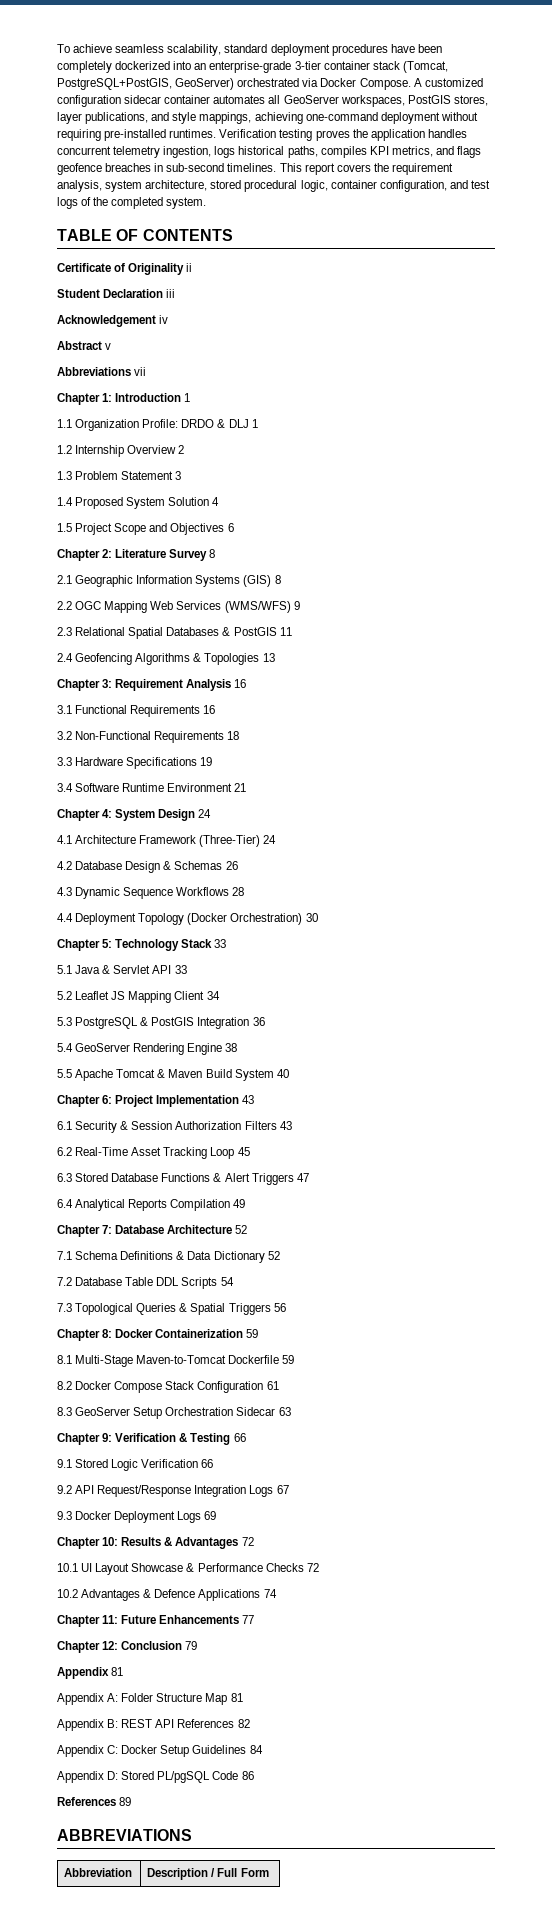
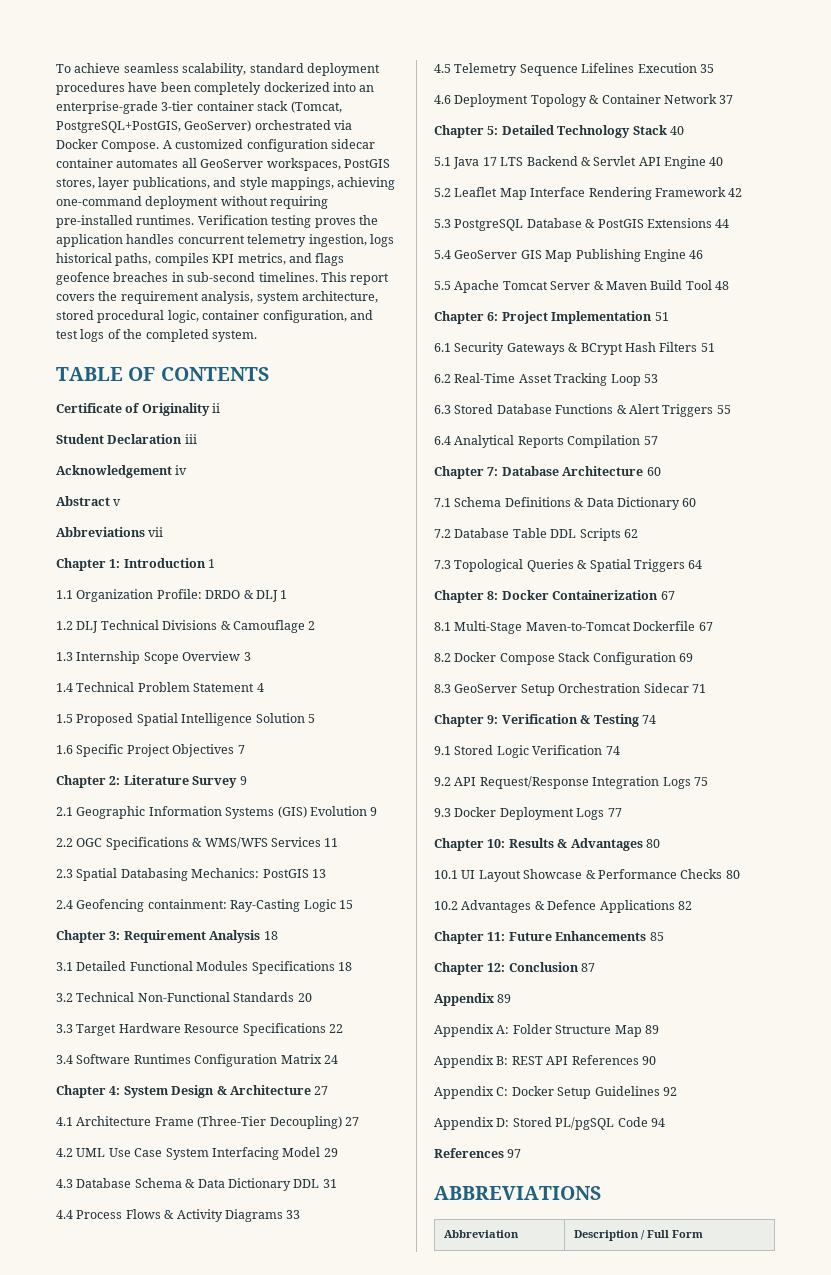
[75,445,177,457] Internship Overview -> [76,620,305,633] DLJ Technical Divisions & Camouflage
[75,471,174,480] Problem Statement -> [76,651,241,664] Internship Scope Overview
[75,497,210,509] Proposed System Solution -> [76,682,255,692] Technical Problem Statement
[75,523,234,535] Project Scope and Objectives 6 -> [76,713,315,726] [56,744,245,757] Proposed Spatial Intelligence Solution 5 // 1.6 Specific Project Objectives 7
[209,549,216,558] 8 -> [239,776,247,785] 9
[274,575,281,584] 8 -> [309,806,378,816] Evolution 9
[104,601,300,613] [57,627,292,639] [57,653,275,665] Mapping Web Services (WMS/WFS) 9 // 2.3 Relational Spatial Databases & PostGIS 11 // 2.4 Geofencing Algorithms & Topologies 13 -> [105,837,339,850] [56,868,326,881] [56,899,353,912] Specifications & WMS/WFS Services 11 // 2.3 Spatial Databasing Mechanics: PostGIS 13 // 2.4 Geofencing containment: Ray-Casting Logic 15
[234,679,247,688] 16 -> [263,931,278,940] 18
[75,705,216,717] [57,731,240,743] [57,757,213,769] [57,783,247,792] Functional Requirements 16 // 3.2 Non-Functional Requirements 18 // 3.3 Hardware Specifications 19 // 3.4 Software Runtime Environment 21 -> [76,961,352,974] [56,992,312,1002] [56,1023,343,1036] [56,1054,338,1067] Detailed Functional Modules Specifications 18 // 3.2 Technical Non-Functional Standards 20 // 3.3 Target Hardware Resource Specifications 22 // 3.4 Software Runtimes Configuration Matrix 24
[198,809,212,818] 24 -> [216,1085,329,1095] & Architecture 27
[139,835,277,847] [57,861,238,873] [57,887,245,899] [57,913,318,925] Framework (Three-Tier) 24 // 4.2 Database Design & Schemas 26 // 4.3 Dynamic Sequence Workflows 28 // 4.4 Deployment Topology (Docker Orchestration) 30 -> [154,1116,359,1129] [56,1147,338,1160] [56,1178,337,1191] [56,1209,301,1222] [434,63,714,76] [434,94,734,107] Frame (Three-Tier Decoupling) 27 // 4.2 UML Use Case System Interfacing Model 29 // 4.3 Database Schema & Data Dictionary DDL 31 // 4.4 Process Flows & Activity Diagrams 33 // 4.5 Telemetry Sequence Lifelines Execution 35 // 4.6 Deployment Topology & Container Network 37
(113, 943) none -> [501,125,554,135] Detailed
[214,939,227,948] 33 -> [669,126,684,135] 40
(101, 969) none -> [482,156,578,166] 17 LTS Backend
[174,965,187,974] 33 -> [664,156,724,169] Engine 40
[111,991,220,1003] JS Mapping Client 34 -> [499,187,743,200] Map Interface Rendering Framework 42
[140,1017,265,1029] & PostGIS Integration 36 -> [526,218,730,228] Database & PostGIS Extensions 44
[133,1043,238,1055] Rendering Engine 38 -> [520,249,704,262] GIS Map Publishing Engine 46
(156, 1073) none -> [550,281,591,290] Server
[234,1069,289,1081] System 40 -> [685,280,729,290] Tool 48
[242,1095,255,1104] 43 -> [654,312,669,321] 51
[120,1121,292,1130] & Session Authorization Filters 43 -> [506,342,715,355] Gateways & BCrypt Hash Filters 51
[237,1147,250,1156] 45 -> [643,374,658,383] 53
[296,1173,309,1182] 47 -> [716,405,731,414] 55
[233,1199,246,1208] 49 -> [643,436,658,445] 57
[235,1225,248,1234] 52 -> [646,467,661,476] 60
[267,1251,280,1260] 52 -> [682,498,697,507] 60
[220,1277,234,1286] 54 -> [623,529,638,538] 62
[273,1303,286,1312] 56 -> [688,560,703,569] 64
[246,1329,259,1338] 59 -> [660,591,675,600] 67
[282,1355,295,1364] 59 -> [698,622,713,631] 67
[266,1381,279,1390] 61 -> [678,653,693,662] 69
[278,1407,291,1416] 63 -> [691,684,706,693] 71
[233,1433,246,1442] 66 -> [641,715,656,724] 74
[201,1459,214,1468] 66 -> [605,746,620,755] 74
[276,1485,289,1494] 67 -> [693,777,708,786] 75
[204,1511,217,1520] 69 -> [607,808,622,817] 77
[241,1537,254,1546] 72 -> [645,839,660,848] 80
[306,1563,319,1572] 72 -> [725,870,740,879] 80
[263,1589,277,1598] 74 -> [677,901,692,910] 82
[242,1615,255,1624] 77 -> [649,932,664,941] 85
[185,1641,198,1650] [57,1667,124,1679] 79 // Appendix 81 -> [581,963,596,972] [434,993,512,1006] 87 // Appendix 89
[230,1693,243,1702] 81 -> [644,1025,659,1034] 89
[237,1719,250,1728] 82 -> [641,1056,656,1065] 90
[249,1745,263,1754] 84 -> [662,1087,677,1096] 92
[241,1771,254,1780] [57,1797,132,1806] 86 // References 89 -> [650,1118,665,1127] [434,1148,522,1158] 94 // References 97

